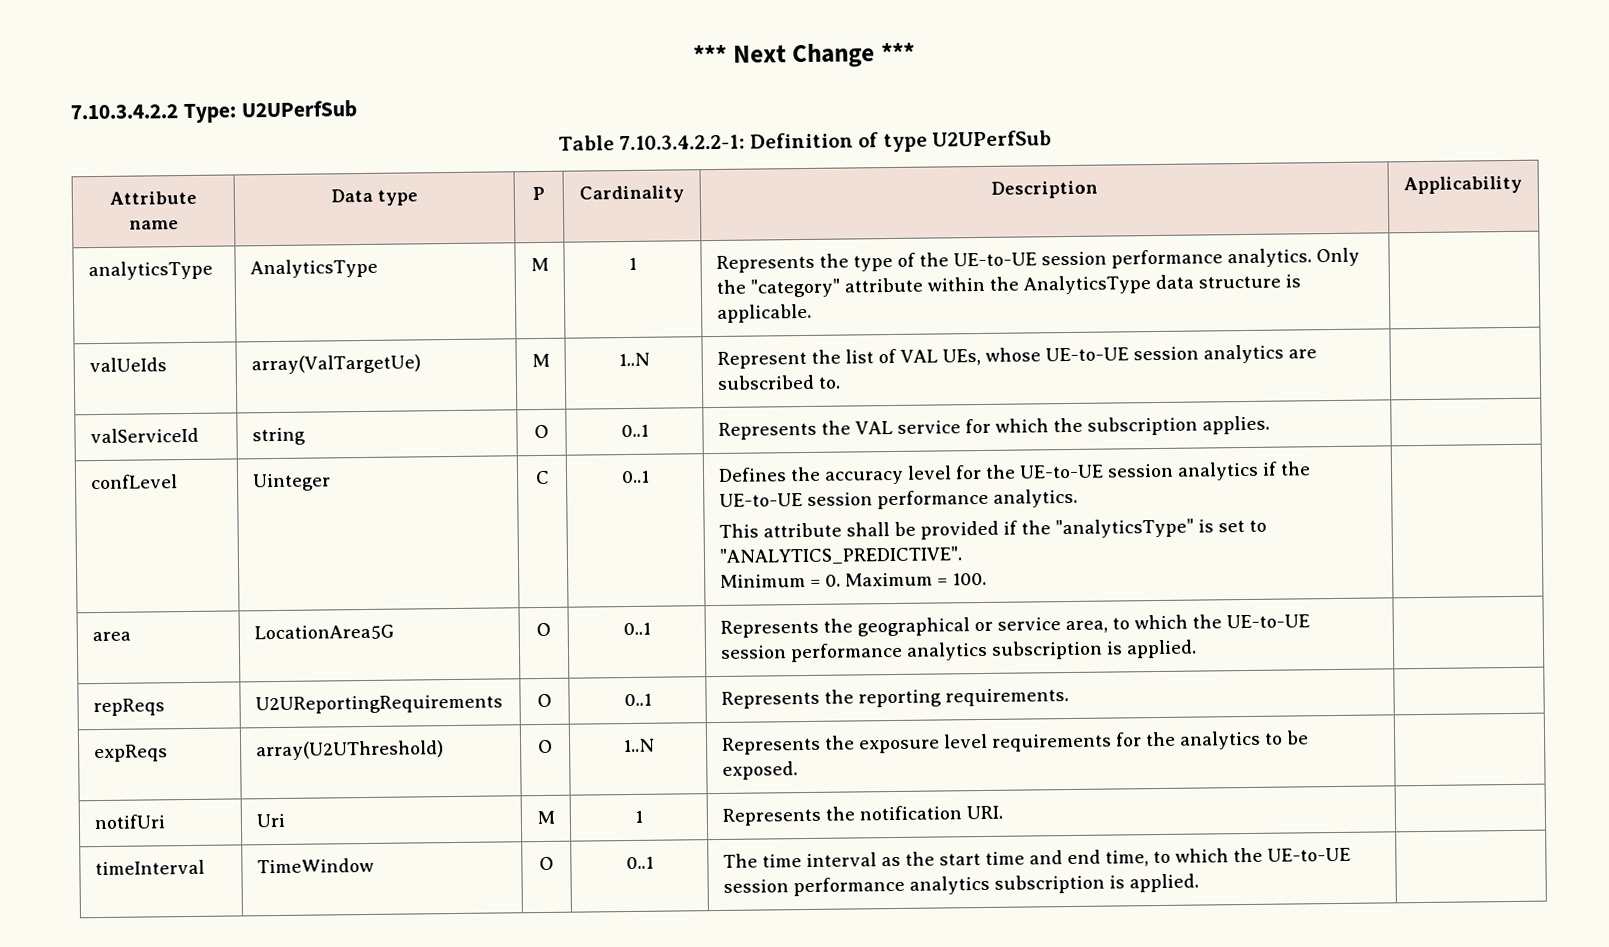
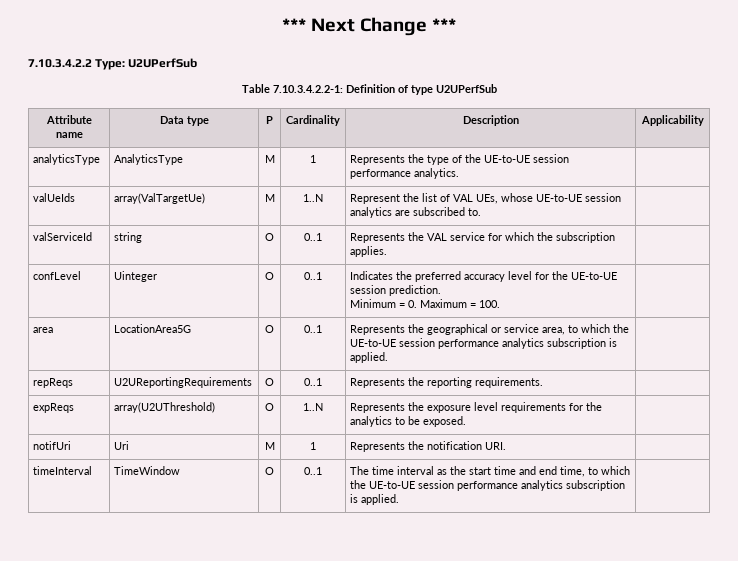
[1315,247,1360,267] [715,274,1301,298] [716,303,812,323] Only the "category" attribute within the AnalyticsType data structure is applicable. -> (460, 173) none
[534,470,550,485] [620,470,650,484] [717,466,821,482] C | 0..1 | Defines the -> [265,272,274,280] [304,272,322,280] [350,271,462,282] O | 0..1 | Indicates the preferred
[1176,461,1311,481] [718,488,1078,510] [718,518,1267,540] [718,546,963,565] analytics if the UE-to-UE session performance analytics. // This attribute shall be provided if the "analyticsType" is set to "ANALYTICS_PREDICTIVE". -> [389,285,442,296] prediction.

